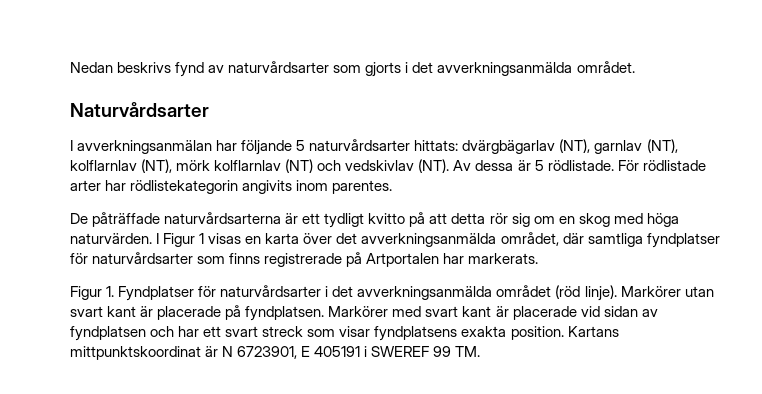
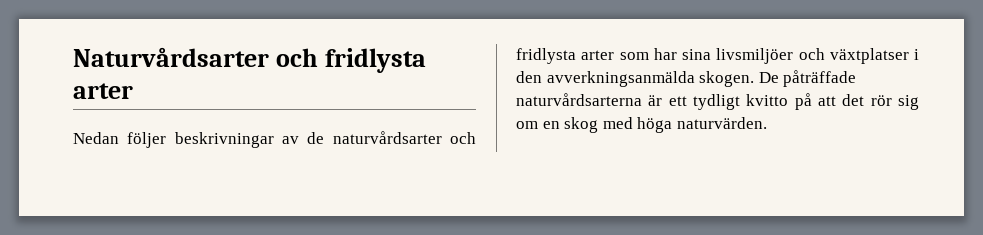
[70,61,635,77] [70,102,209,117] [70,139,678,155] [70,159,706,173] [70,180,393,194] Nedan beskrivs fynd av naturvårdsarter som gjorts i det avverkningsanmälda området. // Naturvårdsarter // I avverkningsanmälan har följande 5 naturvårdsarter hittats: dvärgbägarlav (NT), garnlav (NT), kolflarnlav (NT), mörk kolflarnlav (NT) och vedskivlav (NT). Av dessa är 5 rödlistade. För rödlistade arter har rödlistekategorin angivits inom parentes. // -> [73,47,426,73] [73,83,133,99] [73,131,476,148] [516,48,919,64] [516,71,755,87] Naturvårdsarter och fridlysta arter // Nedan följer beskrivningar av de naturvårdsarter och fridlysta arter som har sina livsmiljöer och växtplatser i den avverkningsanmälda skogen.
[451,213,486,224] detta -> [842,94,865,106] det
[156,232,720,248] [70,252,539,267] [70,285,714,301] [70,305,658,321] [70,326,619,341] [70,346,481,360] I Figur 1 visas en karta över det avverkningsanmälda området, där samtliga fyndplatser för naturvårdsarter som finns registrerade på Artportalen har markerats. // Figur 1. Fyndplatser för naturvårdsarter i det avverkningsanmälda området (röd linje). Markörer utan svart kant är placerade på fyndplatsen. Markörer med svart kant är placerade vid sidan av fyndplatsen och har ett svart streck som visar fyndplatsens exakta position. Kartans mittpunktskoordinat är N 6723901, E 405191 i SWEREF 99 TM. -> (767, 123) none

